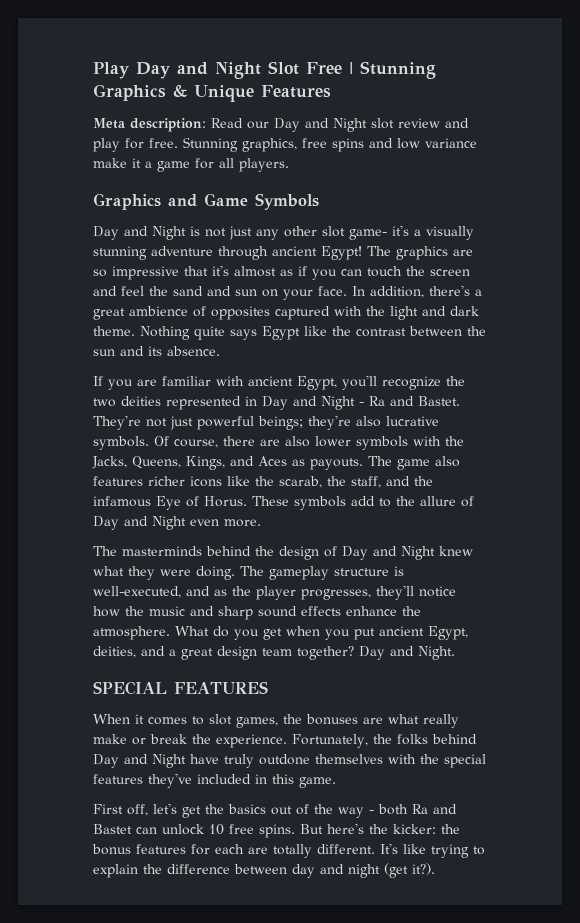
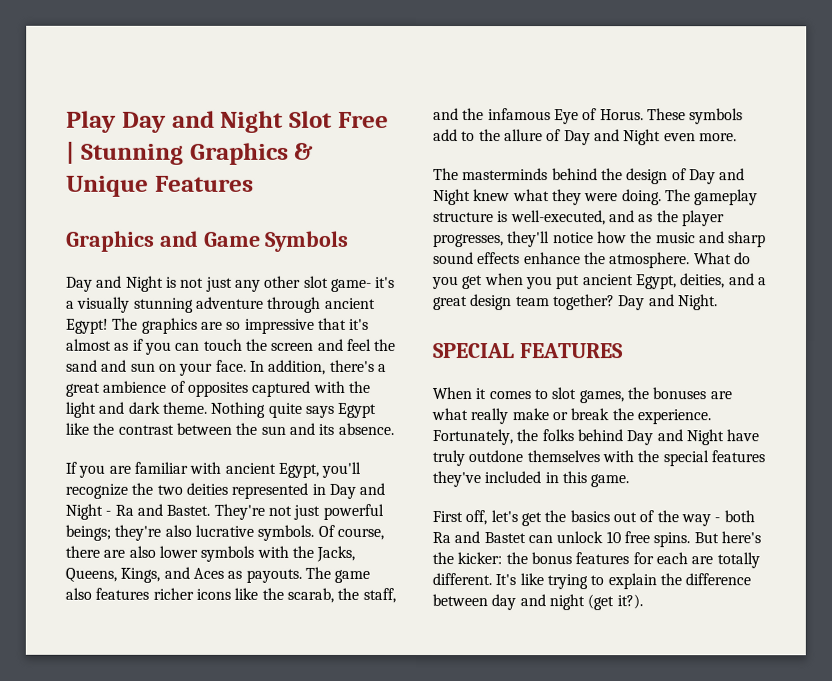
[93,118,469,132] [93,137,477,152] [93,158,289,172] // Meta description: Read our Day and Night slot review and play for free. Stunning graphics, free spins and low variance make it a game for all players. -> (254, 183) none

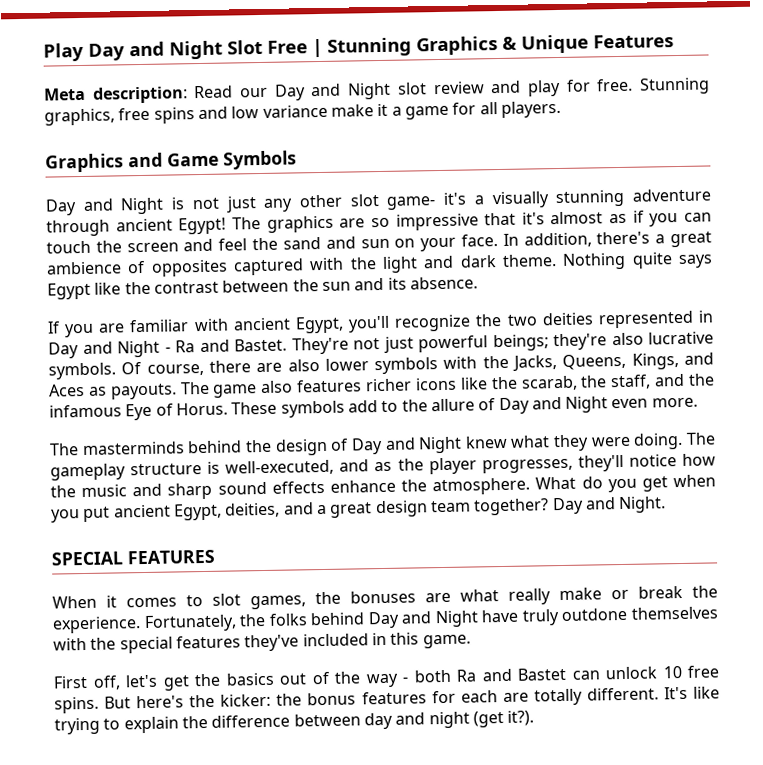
(254, 183) none -> [44,77,711,104] [44,100,561,126] // Meta description: Read our Day and Night slot review and play for free. Stunning graphics, free spins and low variance make it a game for all players.

